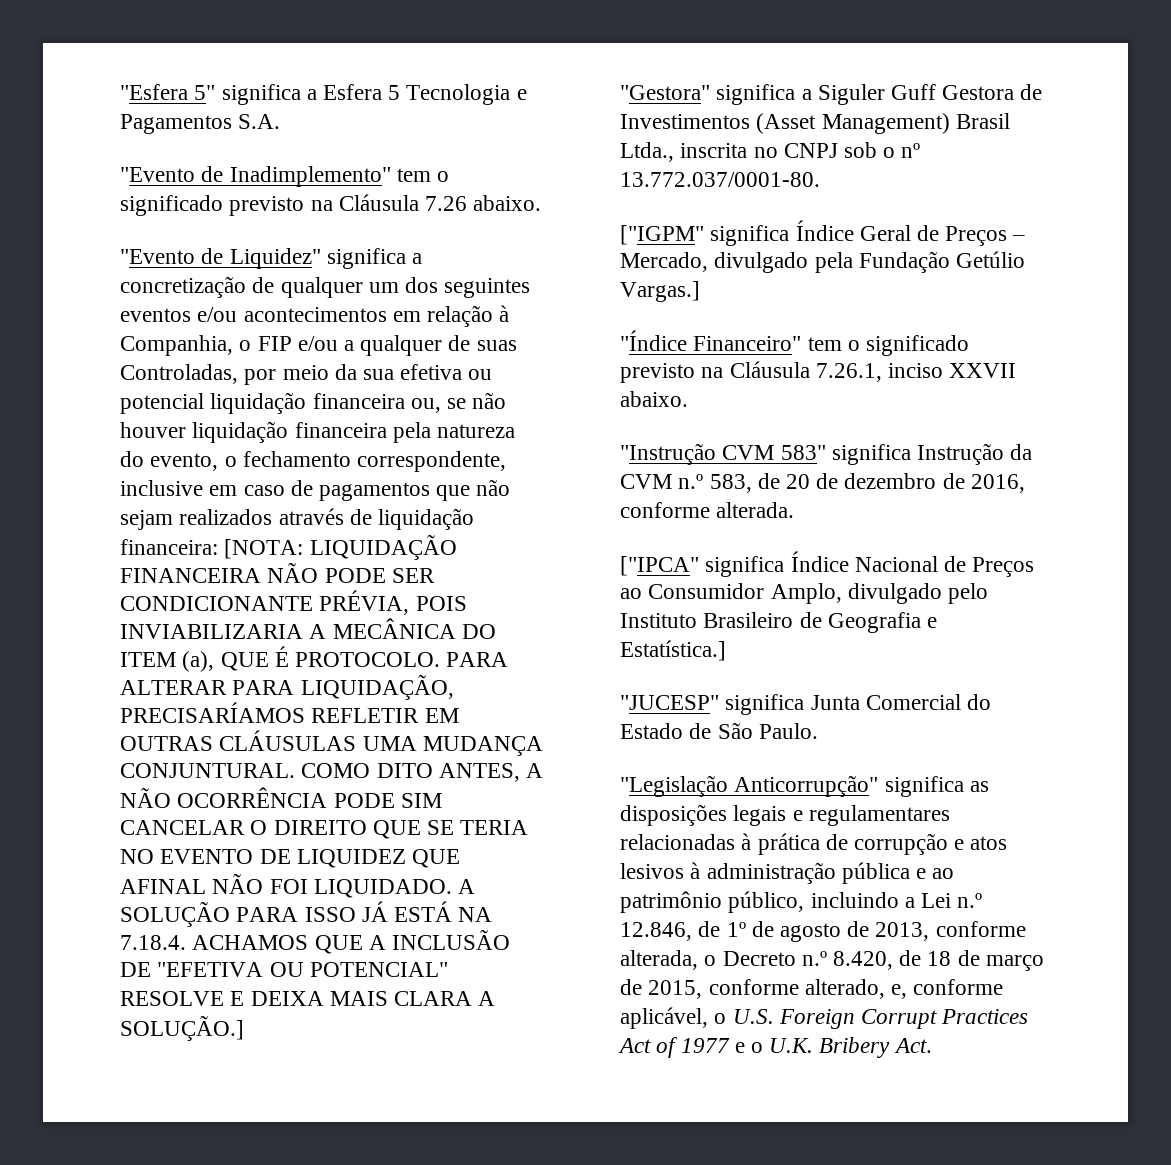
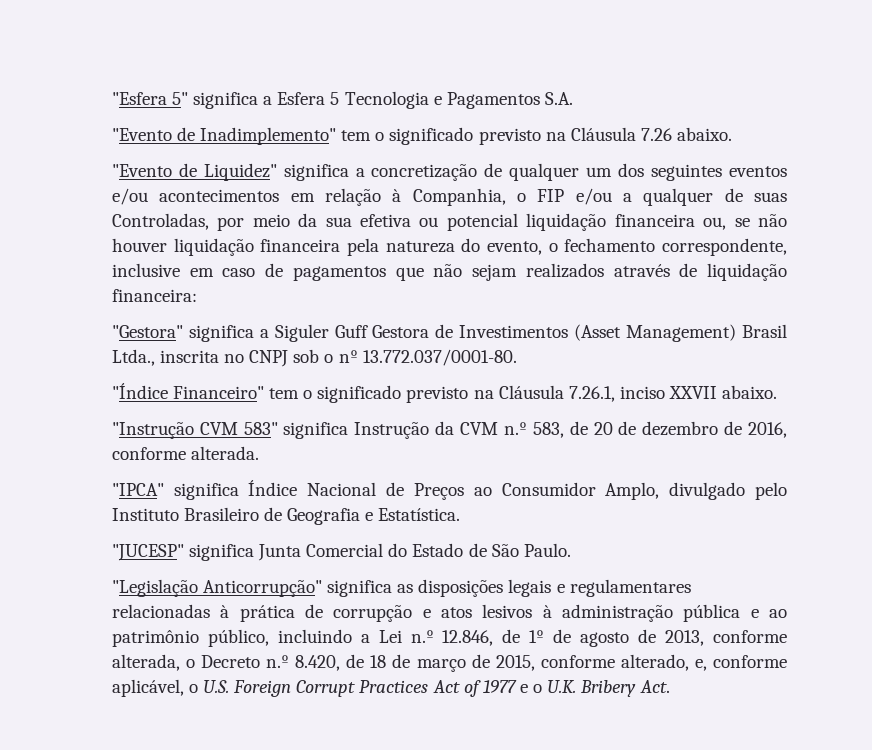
[224,534,457,560] [120,562,435,583] [120,590,467,615] [120,618,496,639] [120,646,509,672] [120,674,454,700] [120,702,459,723] [120,730,543,756] [120,763,544,782] [120,787,442,808] [120,820,529,839] [120,849,461,868] [120,873,476,898] [120,901,493,927] [120,929,511,954] [120,962,448,977] [120,991,496,1006] [120,1015,245,1041] [NOTA: LIQUIDAÇÃO FINANCEIRA NÃO PODE SER CONDICIONANTE PRÉVIA, POIS INVIABILIZARIA A MECÂNICA DO ITEM (a), QUE É PROTOCOLO. PARA ALTERAR PARA LIQUIDAÇÃO, PRECISARÍAMOS REFLETIR EM OUTRAS CLÁUSULAS UMA MUDANÇA CONJUNTURAL. COMO DITO ANTES, A NÃO OCORRÊNCIA PODE SIM CANCELAR O DIREITO QUE SE TERIA NO EVENTO DE LIQUIDEZ QUE AFINAL NÃO FOI LIQUIDADO. A SOLUÇÃO PARA ISSO JÁ ESTÁ NA 7.18.4. ACHAMOS QUE A INCLUSÃO DE "EFETIVA OU POTENCIAL" RESOLVE E DEIXA MAIS CLARA A SOLUÇÃO.] -> (197, 295) none
[620,220,1026,246] [620,251,1026,273] [620,281,701,302] // ["IGPM" significa Índice Geral de Preços – Mercado, divulgado pela Fundação Getúlio Vargas.] -> (517, 357) none
[620,556,700,576] ["IPCA" -> [111,483,164,496] "IPCA"
[620,640,727,661] Estatística.] -> [378,508,461,521] Estatística.

